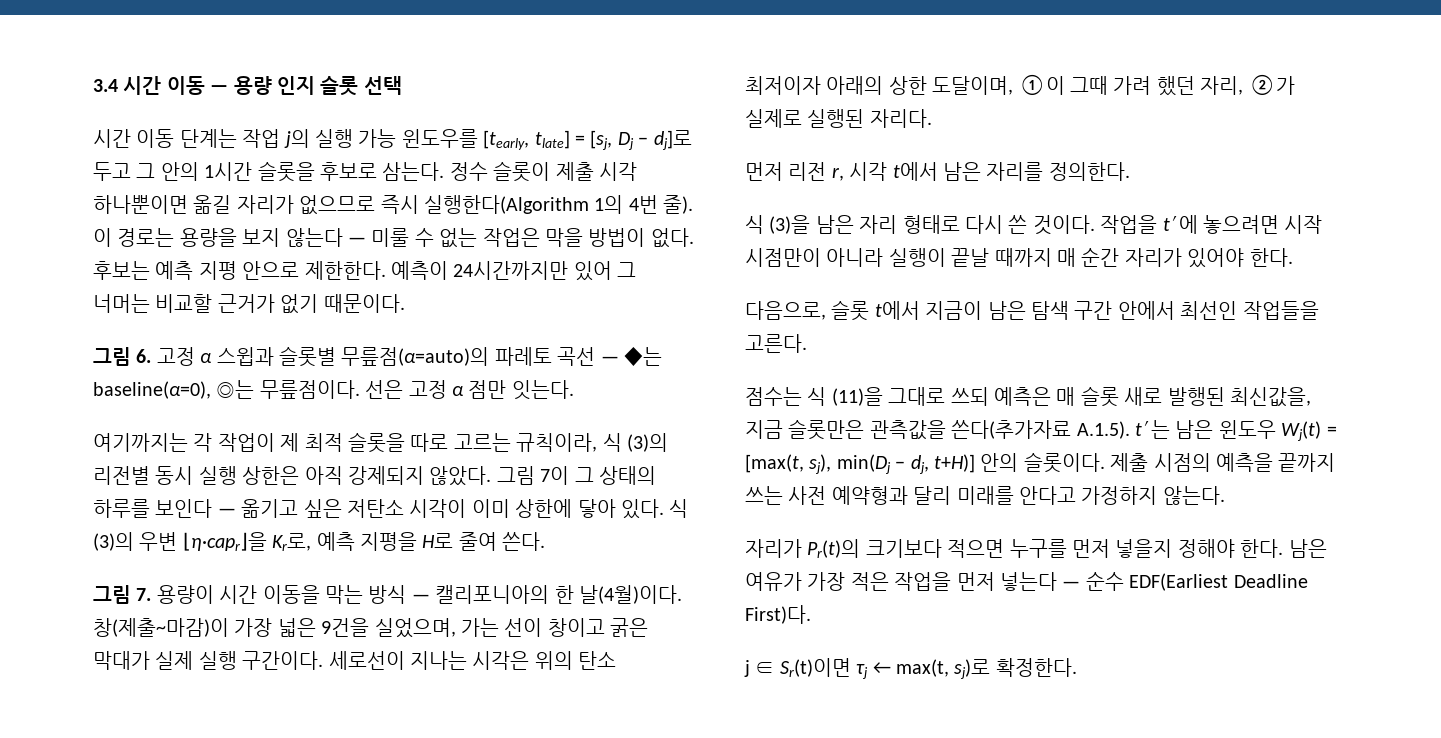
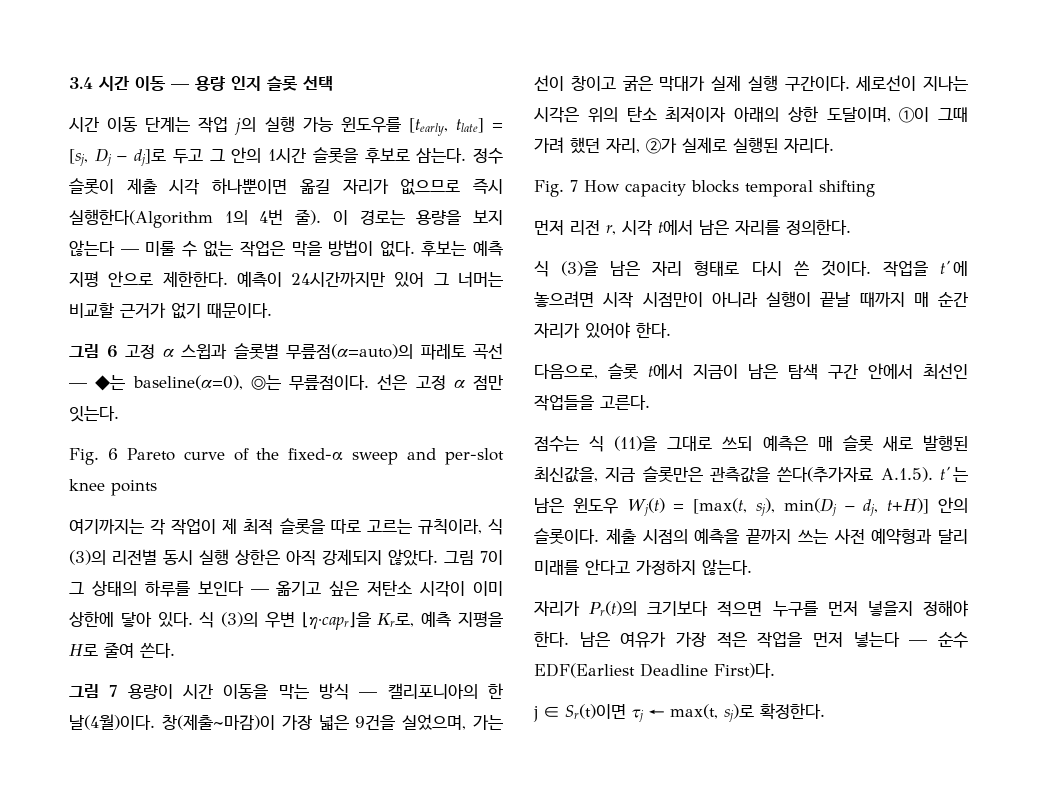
[136,349,152,363] 6. -> [106,345,118,358] 6
(574, 390) none -> [69,448,505,465] [69,479,157,496] // Fig. 6 Pareto curve of the fixed-α sweep and per-slot knee points
[136,588,152,601] 7. -> [109,685,118,697] 7
(932, 118) none -> [534,180,875,197] // Fig. 7 How capacity blocks temporal shifting

